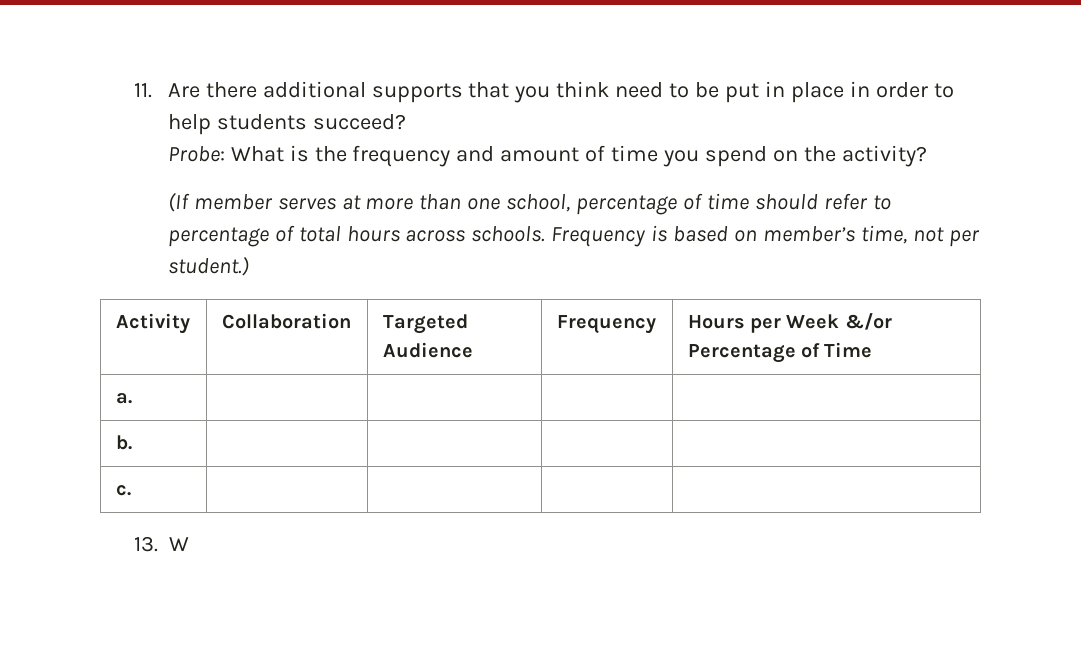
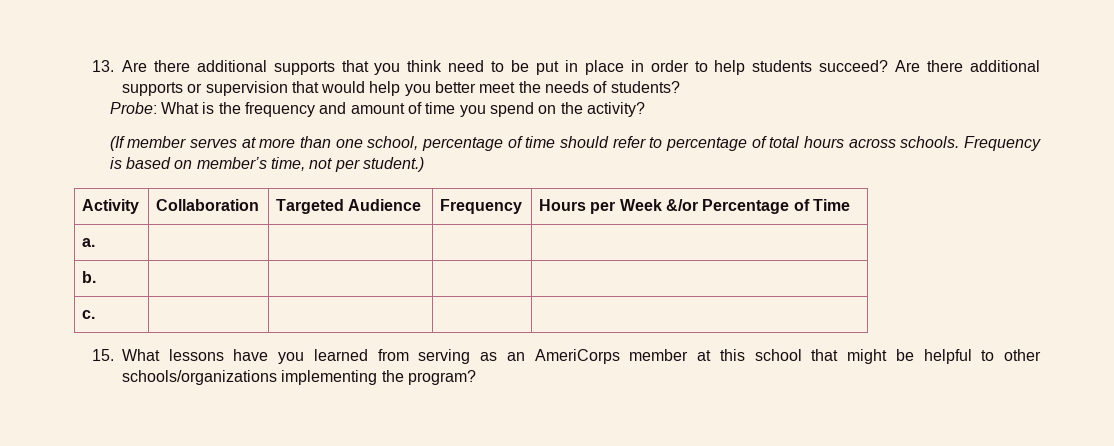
[133,83,152,98] 11. -> [91,60,114,72] 13.
(406, 122) none -> [895,60,1040,72] [121,81,680,96] Are there additional supports or supervision that would help you better meet the needs of students?
[133,536,189,552] 13. W -> [91,349,1041,364] [121,370,476,385] 15. What lessons have you learned from serving as an AmeriCorps member at this school that might be helpful to other schools/organizations implementing the program?

